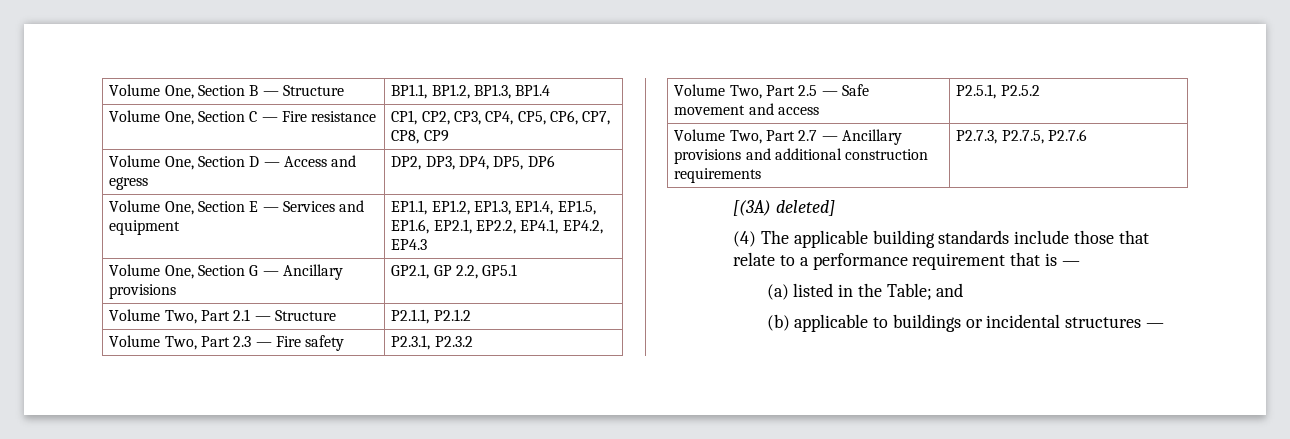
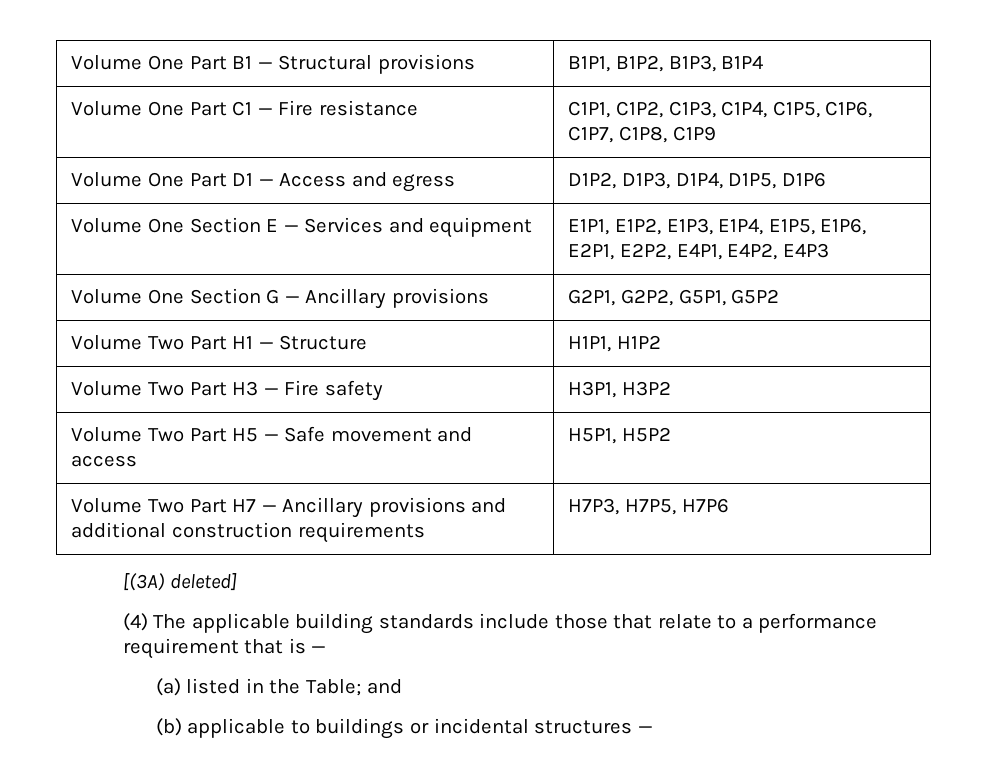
[109,84,344,99] [391,84,551,99] [109,110,377,125] [391,110,611,125] [391,130,449,144] [109,155,260,170] Volume One, Section B — Structure | BP1.1, BP1.2, BP1.3, BP1.4 // Volume One, Section C — Fire resistance | CP1, CP2, CP3, CP4, CP5, CP6, CP7, CP8, CP9 // Volume One, Section D -> [71,54,475,74] [568,55,764,72] [71,100,418,116] [568,101,873,118] [568,126,716,143] [71,172,254,187] Volume One Part B1 — Structural provisions | B1P1, B1P2, B1P3, B1P4 // Volume One Part C1 — Fire resistance | C1P1, C1P2, C1P3, C1P4, C1P5, C1P6, C1P7, C1P8, C1P9 // Volume One Part D1
[391,155,555,170] [109,200,194,215] DP2, DP3, DP4, DP5, DP6 // Volume One, -> [568,172,826,189] [71,218,184,233] D1P2, D1P3, D1P4, D1P5, D1P6 // Volume One
[391,200,596,215] [391,219,603,234] [391,239,428,250] [109,264,194,279] EP1.1, EP1.2, EP1.3, EP1.4, EP1.5, EP1.6, EP2.1, EP2.2, EP4.1, EP4.2, EP4.3 // Volume One, -> [568,218,867,235] [568,243,829,260] [71,289,184,304] E1P1, E1P2, E1P3, E1P4, E1P5, E1P6, E2P1, E2P2, E4P1, E4P2, E4P3 // Volume One
[391,264,518,279] [109,309,336,324] [391,309,471,324] [109,335,252,350] GP2.1, GP 2.2, GP5.1 // Volume Two, Part 2.1 — Structure | P2.1.1, P2.1.2 // Volume Two, Part 2.3 -> [568,289,780,306] [71,335,368,350] [568,335,661,352] [71,381,259,396] G2P1, G2P2, G5P1, G5P2 // Volume Two Part H1 — Structure | H1P1, H1P2 // Volume Two Part H3
[391,335,473,350] [674,84,818,99] P2.3.1, P2.3.2 // Volume Two, Part 2.5 -> [568,381,671,398] [71,427,259,442] H3P1, H3P2 // Volume Two Part H5
[956,84,1040,99] [674,129,818,144] P2.5.1, P2.5.2 // Volume Two, Part 2.7 -> [568,427,671,444] [71,498,257,513] H5P1, H5P2 // Volume Two Part H7
[956,129,1087,144] P2.7.3, P2.7.5, P2.7.6 -> [568,498,729,515] H7P3, H7P5, H7P6

